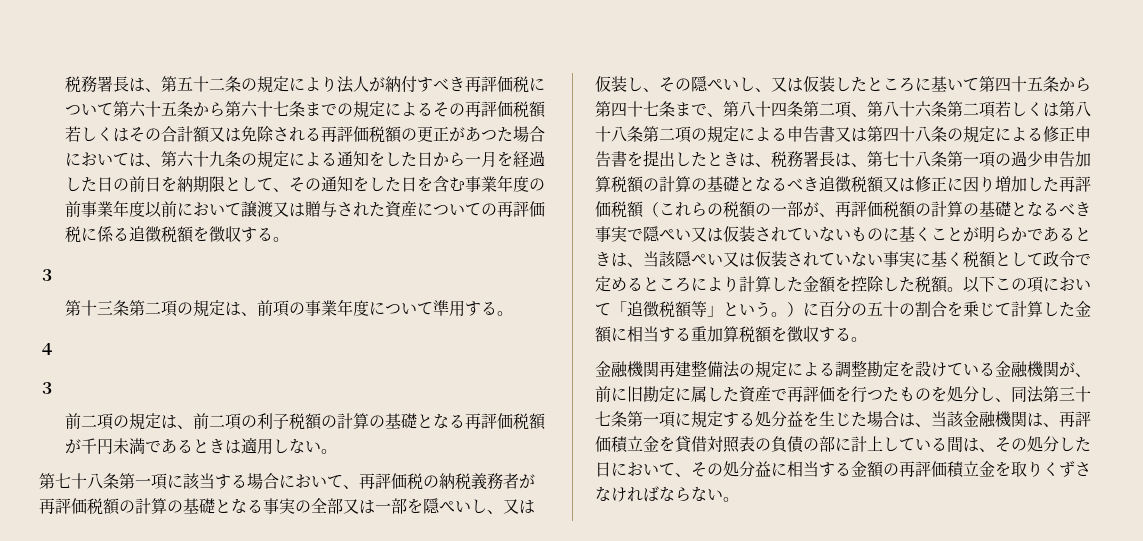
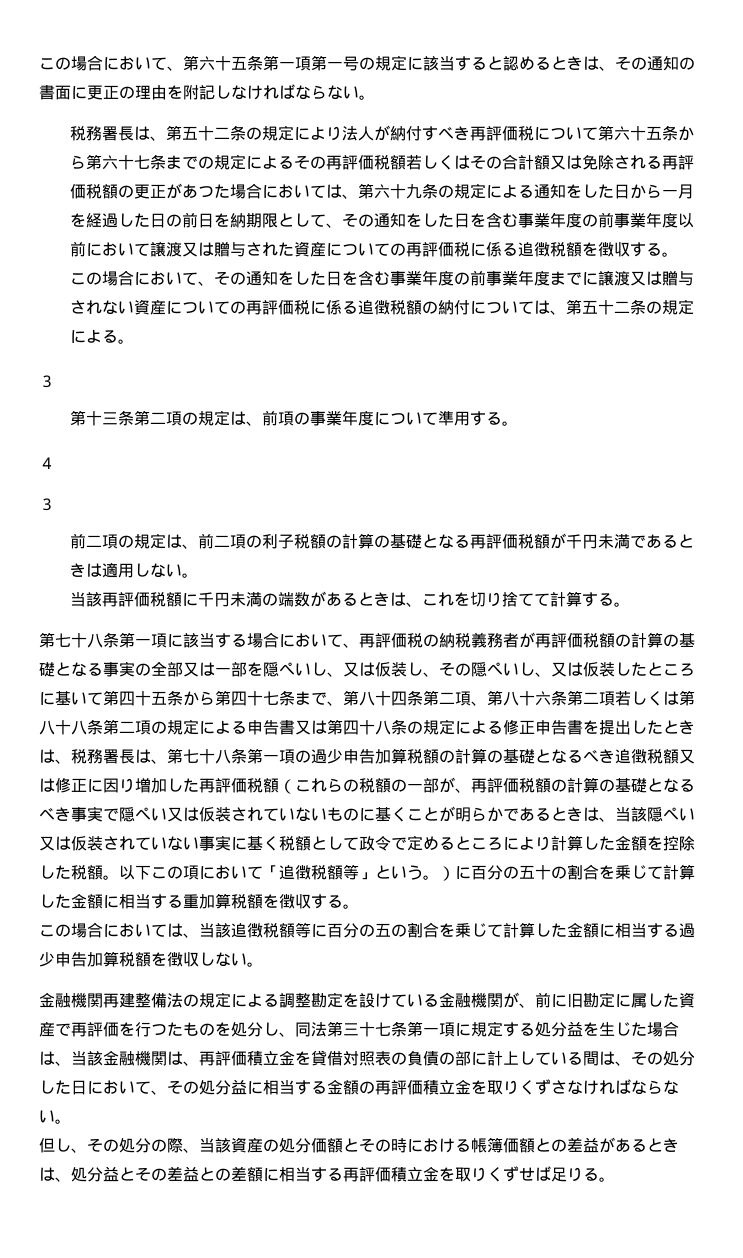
(64, 84) none -> [39,55,695,71] [39,84,375,100] この場合において、第六十五条第一項第一号の規定に該当すると認めるときは、その通知の書面に更正の理由を附記しなければならない。 //
(289, 239) none -> [69,270,694,286] [69,299,694,315] [69,329,134,344] // この場合において、その通知をした日を含む事業年度の前事業年度までに譲渡又は贈与されない資産についての再評価税に係る追徴税額の納付については、第五十二条の規定による。
(337, 451) none -> [69,591,630,607] // 当該再評価税額に千円未満の端数があるときは、これを切り捨てて計算する。
(867, 339) none -> [39,922,695,938] [39,951,263,967] // この場合においては、当該追徴税額等に百分の五の割合を乗じて計算した金額に相当する過少申告加算税額を徴収しない。
(739, 499) none -> [39,1137,679,1153] [39,1166,615,1182] // 但し、その処分の際、当該資産の処分価額とその時における帳簿価額との差益があるときは、処分益とその差益との差額に相当する再評価積立金を取りくずせば足りる。

